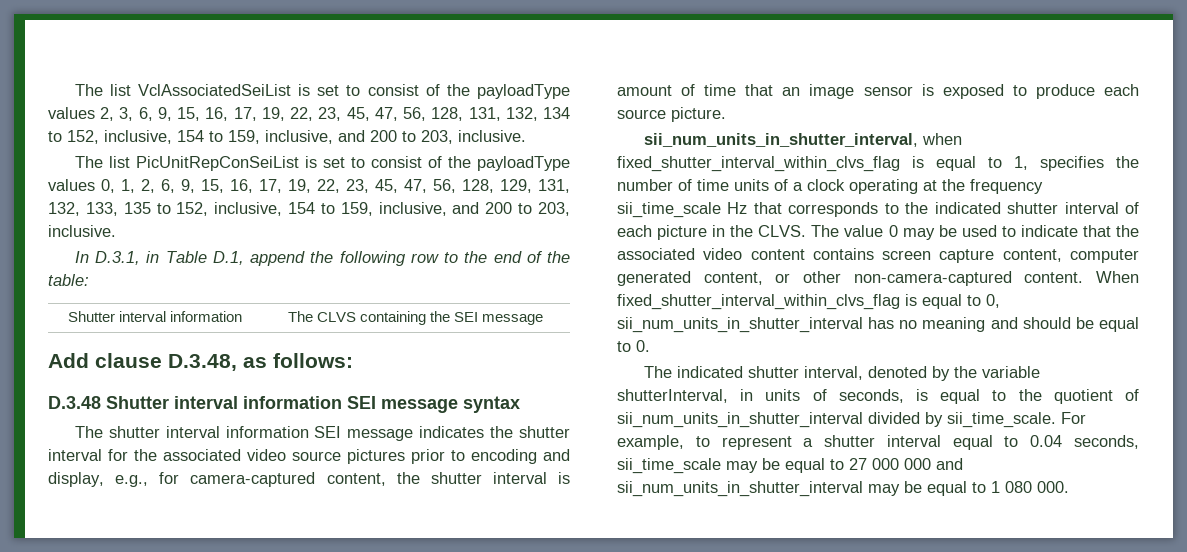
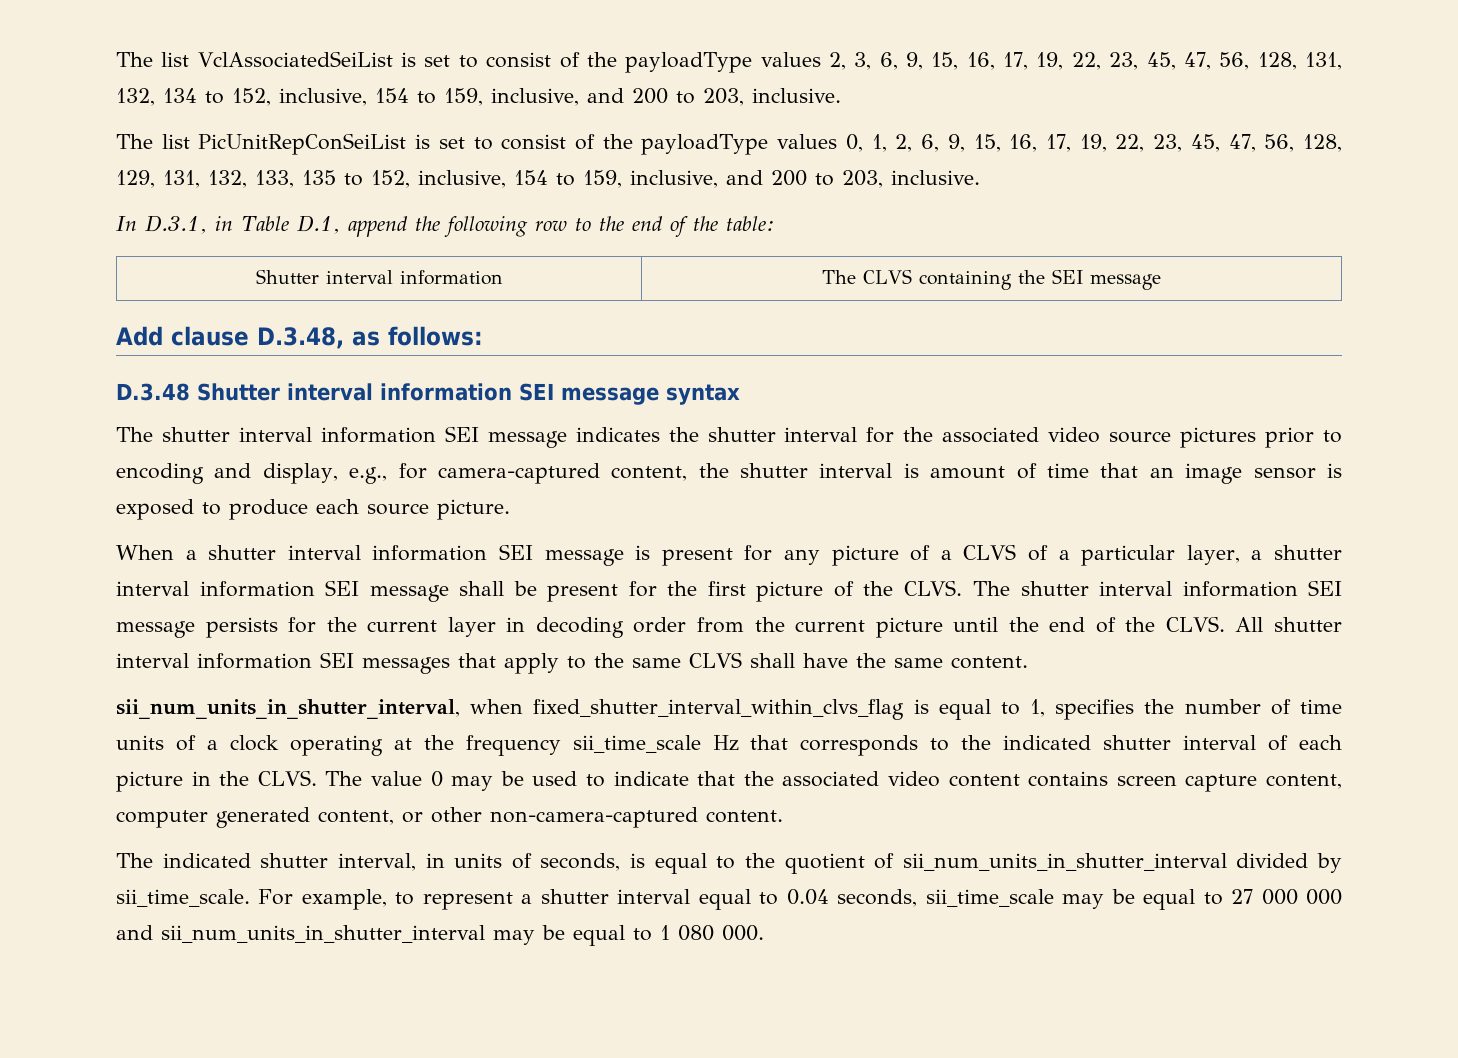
(726, 114) none -> [116,544,1343,566] [116,580,1342,602] [116,616,1343,638] [116,652,1028,674] // When a shutter interval information SEI message is present for any picture of a CLVS of a particular layer, a shutter interval information SEI message shall be present for the first picture of the CLVS. The shutter interval information SEI message persists for the current layer in decoding order from the current picture until the end of the CLVS. All shutter interval information SEI messages that apply to the same CLVS shall have the same content.
[1096,271,1139,283] [617,294,1000,310] [617,317,1139,333] [617,340,650,352] When fixed_shutter_interval_within_clvs_flag is equal to 0, sii_num_units_in_shutter_interval has no meaning and should be equal to 0. -> (783, 816) none
[867,366,1040,381] [617,389,728,403] denoted by the variable shutterInterval, -> (416, 862) none

